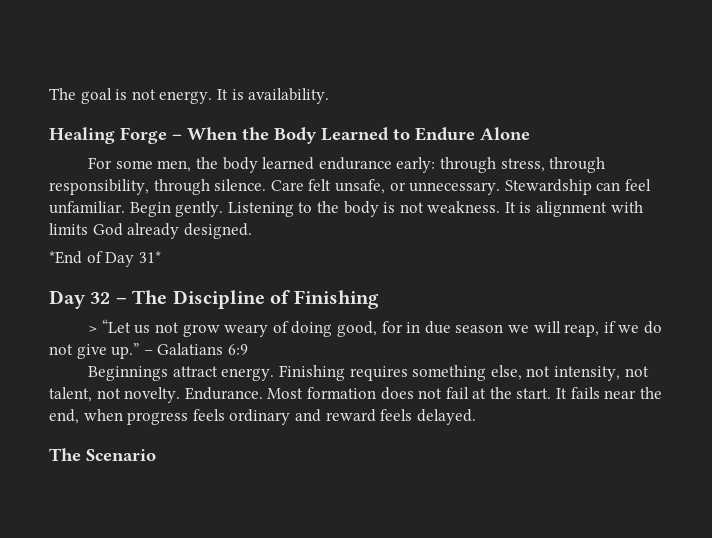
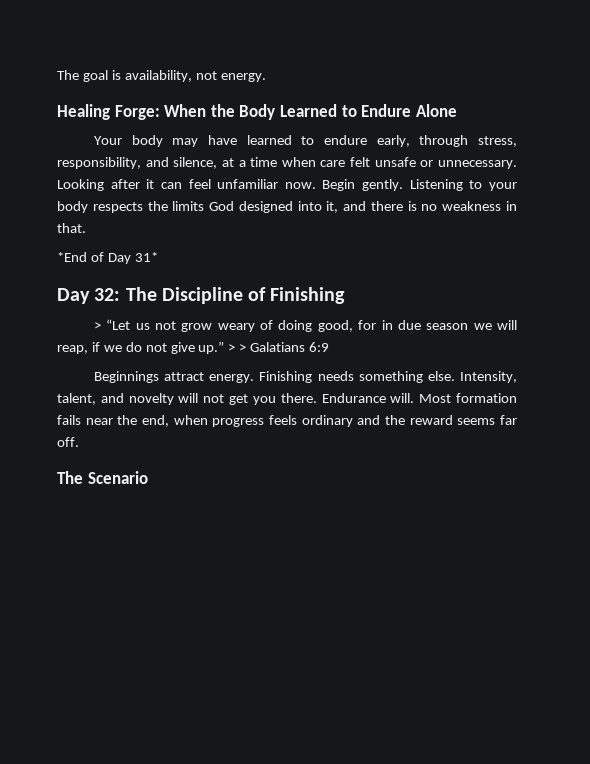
(128, 94) none -> [124,70,192,82] availability,
[216,88,330,104] It is availability. -> (266, 77) none
[120,127,182,144] Forge – -> [114,105,160,120] Forge:
[88,157,606,173] [49,179,651,195] [49,201,643,217] [49,223,252,239] For some men, the body learned endurance early: through stress, through responsibility, through silence. Care felt unsafe, or unnecessary. Stewardship can feel unfamiliar. Begin gently. Listening to the body is not weakness. It is alignment with limits God already designed. -> [93,135,517,147] [57,157,517,169] [57,179,517,191] [57,201,517,213] [57,223,86,233] Your body may have learned to endure early, through stress, responsibility, and silence, at a time when care felt unsafe or unnecessary. Looking after it can feel unfamiliar now. Begin gently. Listening to your body respects the limits God designed into it, and there is no weakness in that.
[90,292,127,304] 32 – -> [94,288,121,301] 32:
[143,350,153,355] – -> [228,344,247,352] > >
[349,365,649,381] [49,387,568,403] requires something else, not intensity, not talent, not novelty. Endurance. Most formation does not fail at the start. It -> [317,371,518,383] [57,393,517,405] needs something else. Intensity, talent, and novelty will not get you there. Endurance will. Most formation
[325,409,476,425] reward feels delayed. -> [385,415,517,425] [57,437,79,447] the reward seems far off.

